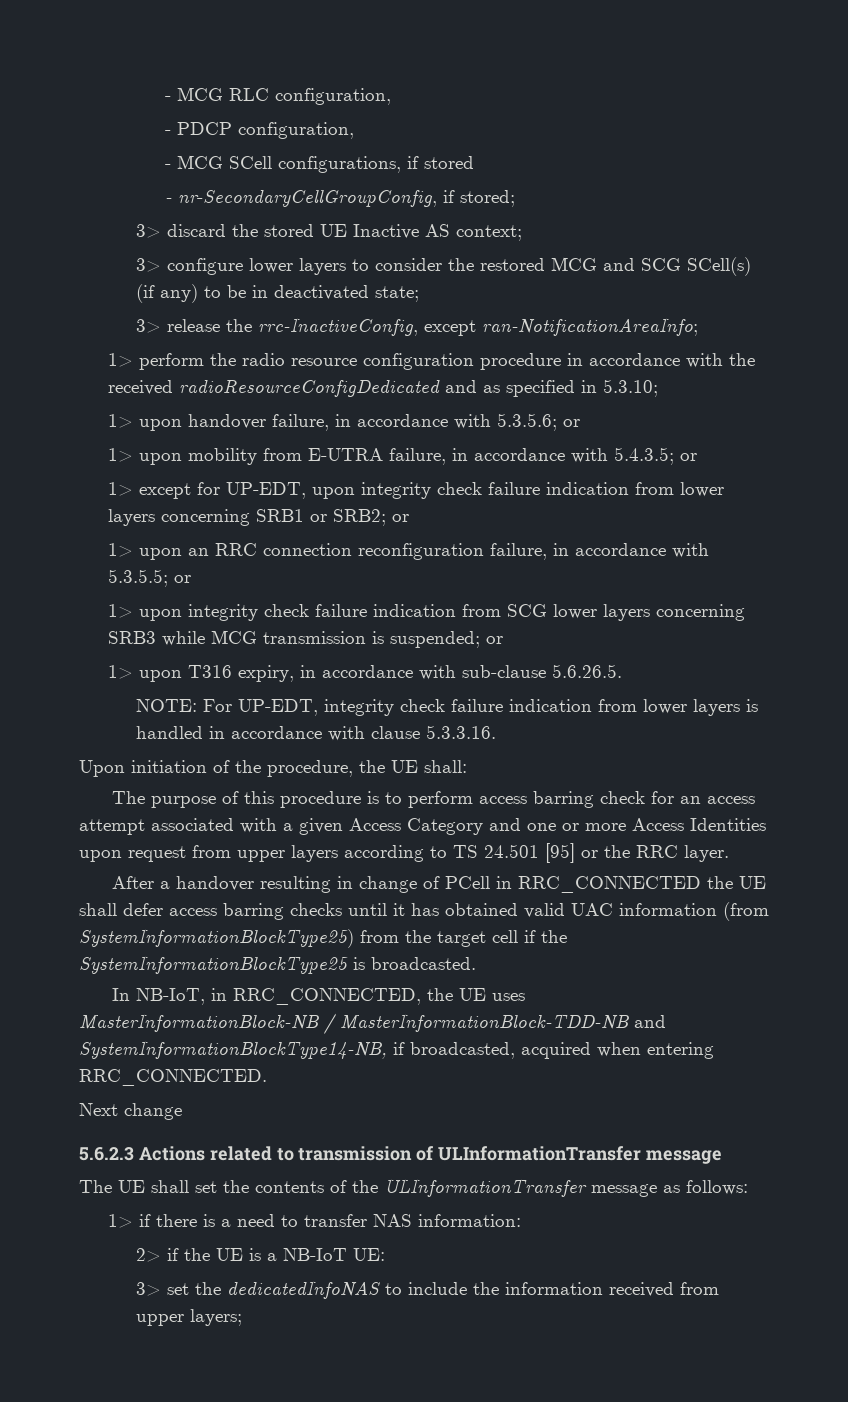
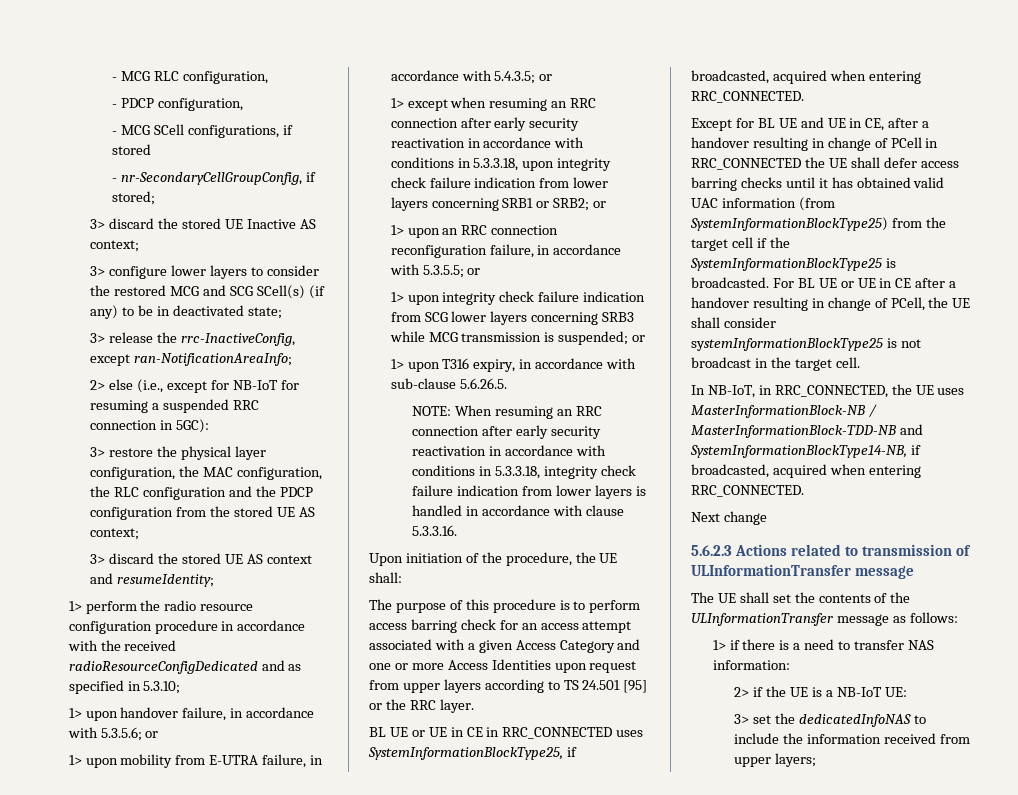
(699, 327) none -> [90,379,299,393] [90,399,260,413] [90,419,210,433] [90,446,266,460] [90,466,323,480] [90,486,313,500] [90,506,315,520] [90,528,140,540] [90,553,312,564] [90,573,215,587] // 2> else (i.e., except for NB-IoT for resuming a suspended RRC connection in 5GC): // 3> restore the physical layer configuration, the MAC configuration, the RLC configuration and the PDCP configuration from the stored UE AS context; // 3> discard the stored UE AS context and resumeIdentity;
[196,482,306,499] for UP-EDT, -> [450,97,597,111] [390,117,580,131] [390,137,585,148] [390,157,519,171] when resuming an RRC connection after early security reactivation in accordance with conditions in 5.3.3.18,
[203,699,319,716] For UP-EDT, -> [455,405,602,419] [412,425,602,439] [412,445,607,456] [412,465,541,479] When resuming an RRC connection after early security reactivation in accordance with conditions in 5.3.3.18,
[111,876,154,889] After -> [369,727,644,739] [368,747,577,760] [691,70,921,84] [691,91,804,103] [691,117,919,131] BL UE or UE in CE in RRC_CONNECTED uses SystemInformationBlockType25, if broadcasted, acquired when entering RRC_CONNECTED. // Except for BL UE and UE in CE, after
(476, 963) none -> [772,278,957,288] [691,297,971,311] [691,317,776,328] [691,338,921,351] [691,357,860,371] For BL UE or UE in CE after a handover resulting in change of PCell, the UE shall consider systemInformationBlockType25 is not broadcast in the target cell.

